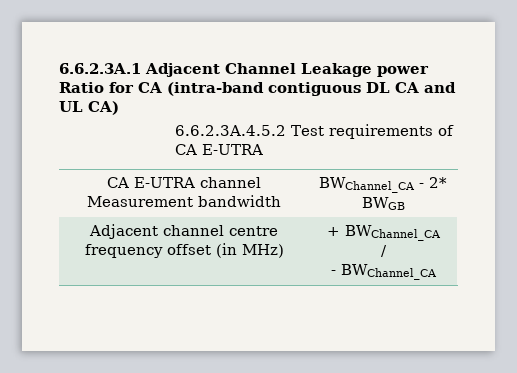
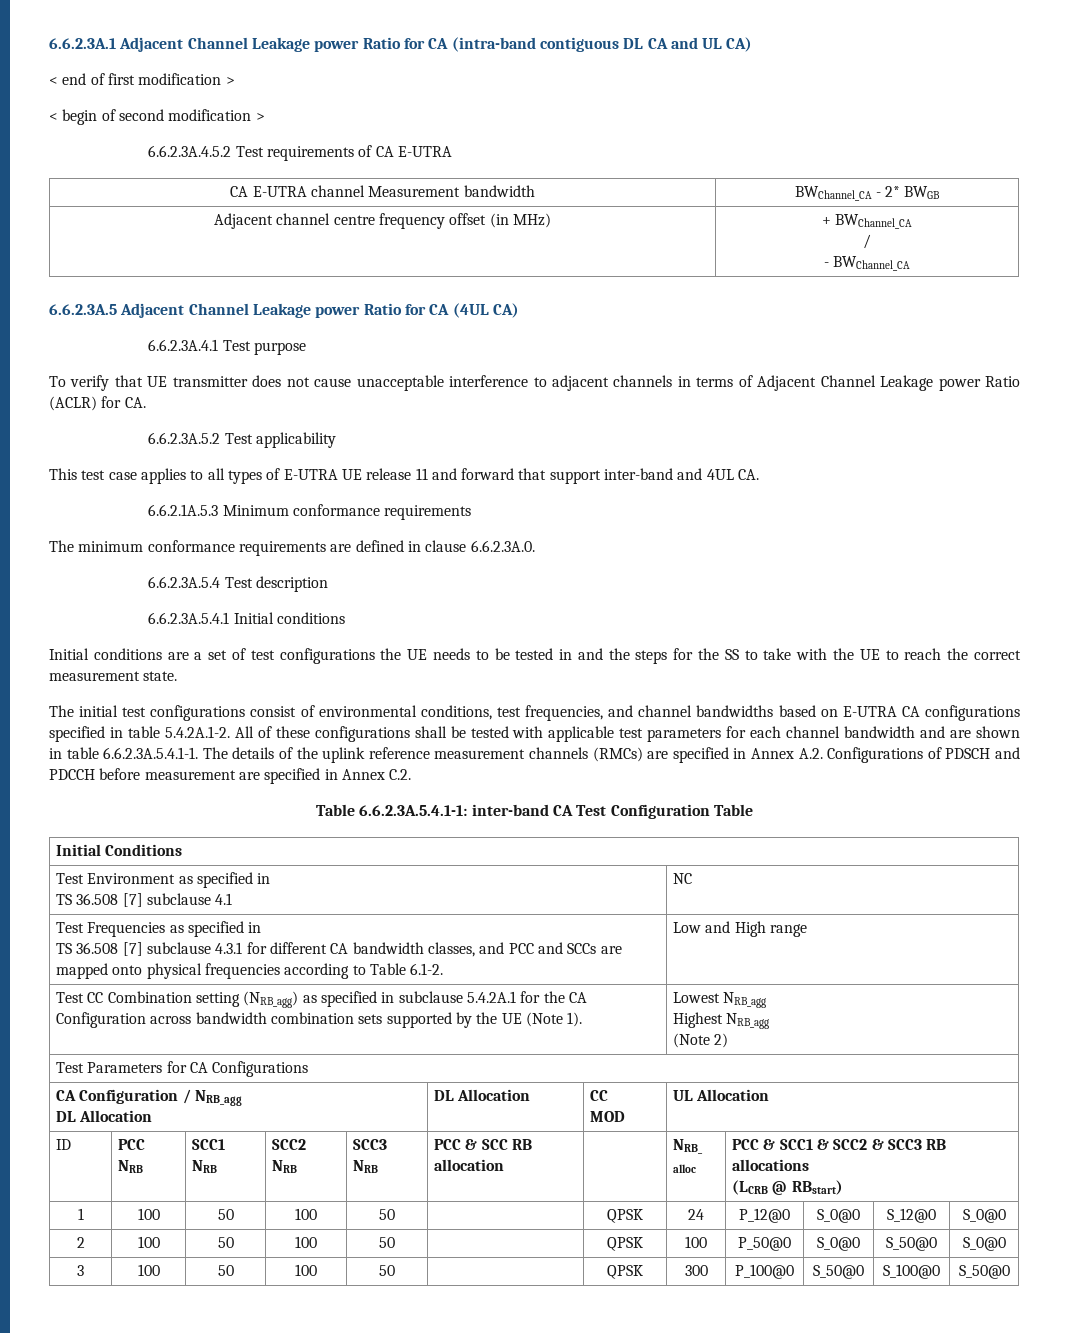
(119, 108) none -> [49,73,235,85] [49,109,265,125] // < end of first modification > // < begin of second modification >
(437, 272) none -> [49,303,519,318] [148,339,307,355] [49,375,1021,391] [49,396,146,411] [148,432,337,448] [49,468,760,484] [148,504,472,520] [49,540,535,556] [148,576,329,592] [148,612,346,624] [49,648,1021,664] [49,671,178,681] [49,705,1021,721] [49,726,1021,742] [49,747,1021,763] [49,768,412,784] [316,804,753,819] [56,844,183,856] [56,872,271,888] [56,893,233,907] [673,873,693,884] [56,921,262,937] [56,942,622,957] [56,963,444,979] [673,921,807,937] [56,991,587,1008] [56,1012,583,1028] [673,992,767,1008] [673,1012,770,1029] [673,1033,729,1048] [56,1061,309,1077] [56,1089,242,1106] [56,1110,153,1122] [434,1089,531,1101] [590,1090,609,1101] [590,1111,626,1122] [673,1089,770,1101] [56,1139,72,1150] [118,1139,146,1150] [118,1160,144,1173] [192,1139,226,1150] [192,1160,218,1173] [272,1139,307,1150] [272,1160,298,1173] [353,1139,388,1150] [353,1160,379,1173] [434,1139,532,1150] [434,1159,505,1171] [673,1139,704,1154] [673,1164,697,1173] [732,1139,947,1150] [732,1159,810,1171] [732,1180,843,1195] [77,1208,84,1220] [137,1208,160,1220] [217,1209,234,1220] [295,1208,317,1220] [379,1209,395,1220] [607,1209,643,1223] [688,1209,704,1220] [739,1208,790,1223] [817,1209,860,1223] [887,1208,936,1223] [962,1209,1006,1223] [76,1237,85,1248] [137,1236,160,1248] [217,1237,234,1248] [295,1236,317,1248] [379,1237,395,1248] [607,1237,643,1251] [685,1236,707,1248] [738,1237,791,1251] [817,1237,860,1251] [886,1237,937,1251] [962,1237,1006,1251] [77,1265,84,1276] [137,1264,160,1276] [217,1265,234,1276] [295,1264,317,1276] [379,1265,395,1276] [607,1265,643,1279] [684,1265,708,1276] [735,1264,794,1279] [813,1265,864,1279] [883,1264,940,1279] [958,1265,1010,1279] // 6.6.2.3A.5 Adjacent Channel Leakage power Ratio for CA (4UL CA) // 6.6.2.3A.4.1 Test purpose // To verify that UE transmitter does not cause unacceptable interference to adjacent channels in terms of Adjacent Channel Leakage power Ratio (ACLR) for CA. // 6.6.2.3A.5.2 Test applicability // This test case applies to all types of E-UTRA UE release 11 and forward that support inter-band and 4UL CA. // 6.6.2.1A.5.3 Minimum conformance requirements // The minimum conformance requirements are defined in clause 6.6.2.3A.0. // 6.6.2.3A.5.4 Test description // 6.6.2.3A.5.4.1 Initial conditions // Initial conditions are a set of test configurations the UE needs to be tested in and the steps for the SS to take with the UE to reach the correct measurement state. // The initial test configurations consist of environmental conditions, test frequencies, and channel bandwidths based on E-UTRA CA configurations specified in table 5.4.2A.1-2. All of these configurations shall be tested with applicable test parameters for each channel bandwidth and are shown in table 6.6.2.3A.5.4.1-1. The details of the uplink reference measurement channels (RMCs) are specified in Annex A.2. Configurations of PDSCH and PDCCH before measurement are specified in Annex C.2. // Table 6.6.2.3A.5.4.1-1: inter-band CA Test Configuration Table // Initial Conditions // Test Environment as specified in // TS 36.508 [7] subclause 4.1 | NC // Test Frequencies as specified in // TS 36.508 [7] subclause 4.3.1 for different CA bandwidth classes, and PCC and SCCs are mapped onto physical frequencies according to Table 6.1-2. | Low and High range // Test CC Combination setting (NRB_agg) as specified in subclause 5.4.2A.1 for the CA Configuration across bandwidth combination sets supported by the UE (Note 1). | Lowest NRB_agg // Highest NRB_agg // (Note 2) // Test Parameters for CA Configurations // CA Configuration / NRB_agg // DL Allocation | DL Allocation | CC // MOD | UL Allocation // ID | PCC // NRB | SCC1 // NRB | SCC2 // NRB | SCC3 // NRB | PCC & SCC RB allocation | | NRB_ alloc | PCC & SCC1 & SCC2 & SCC3 RB allocations // (LCRB @ RBstart) // 1 | 100 | 50 | 100 | 50 | | QPSK | 24 | P_12@0 | S_0@0 | S_12@0 | S_0@0 // 2 | 100 | 50 | 100 | 50 | | QPSK | 100 | P_50@0 | S_0@0 | S_50@0 | S_0@0 // 3 | 100 | 50 | 100 | 50 | | QPSK | 300 | P_100@0 | S_50@0 | S_100@0 | S_50@0

